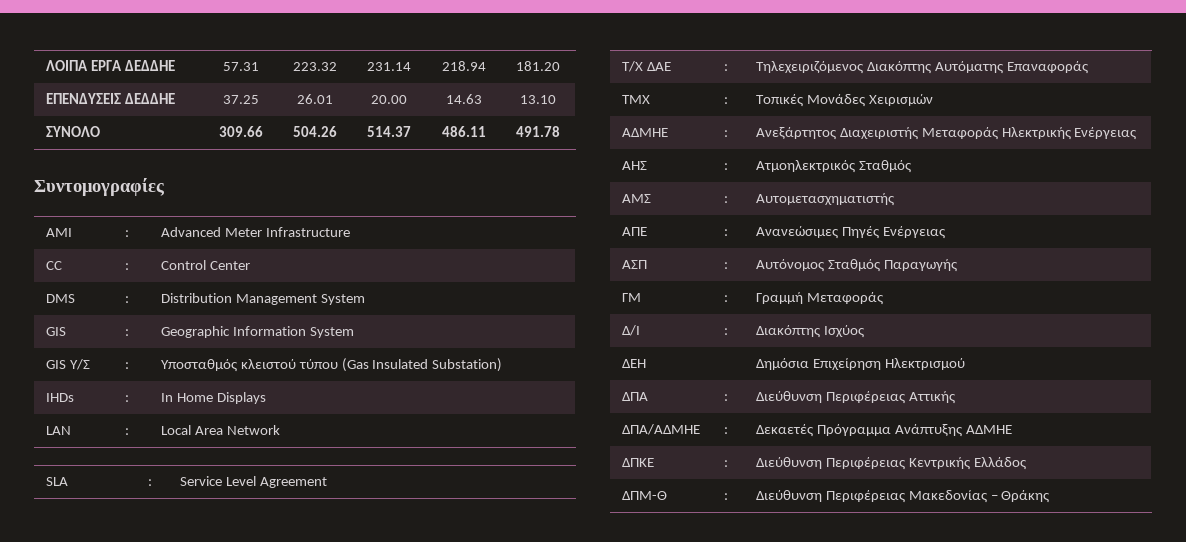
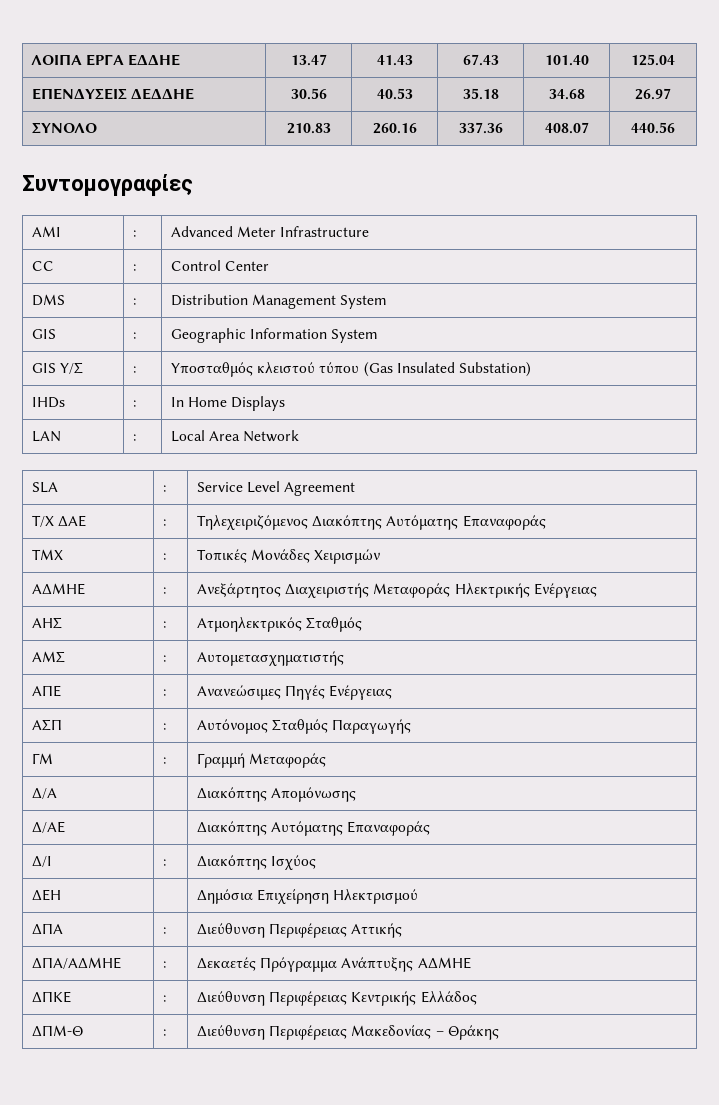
[124,60,175,71] [222,62,259,71] [292,62,337,71] [367,62,411,71] [441,61,486,71] [516,61,560,71] [45,93,175,104] [222,95,259,104] [296,94,333,104] [371,95,407,104] [445,94,482,104] [520,95,556,104] [45,126,100,137] [218,126,263,137] [292,126,337,137] [367,126,411,137] [441,126,486,137] [516,126,560,137] ΔΕΔΔΗΕ | 57.31 | 223.32 | 231.14 | 218.94 | 181.20 // ΕΠΕΝΔΥΣΕΙΣ ΔΕΔΔΗΕ | 37.25 | 26.01 | 20.00 | 14.63 | 13.10 // ΣΥΝΟΛΟ | 309.66 | 504.26 | 514.37 | 486.11 | 491.78 -> [128,54,181,66] [290,54,327,66] [376,55,413,66] [462,54,499,66] [544,55,589,66] [631,54,675,66] [32,88,195,100] [290,88,327,100] [376,88,413,100] [462,88,499,100] [548,89,585,100] [635,88,671,100] [32,122,98,134] [286,123,331,134] [372,123,417,134] [458,122,503,134] [544,122,589,134] [631,122,675,134] ΕΔΔΗΕ | 13.47 | 41.43 | 67.43 | 101.40 | 125.04 // ΕΠΕΝΔΥΣΕΙΣ ΔΕΔΔΗΕ | 30.56 | 40.53 | 35.18 | 34.68 | 26.97 // ΣΥΝΟΛΟ | 210.83 | 260.16 | 337.36 | 408.07 | 440.56
(884, 298) none -> [32,788,58,799] [197,787,357,802] [32,821,66,833] [197,821,431,836] // Δ/Α | | Διακόπτης Απομόνωσης // Δ/ΑΕ | | Διακόπτης Αυτόματης Επαναφοράς

